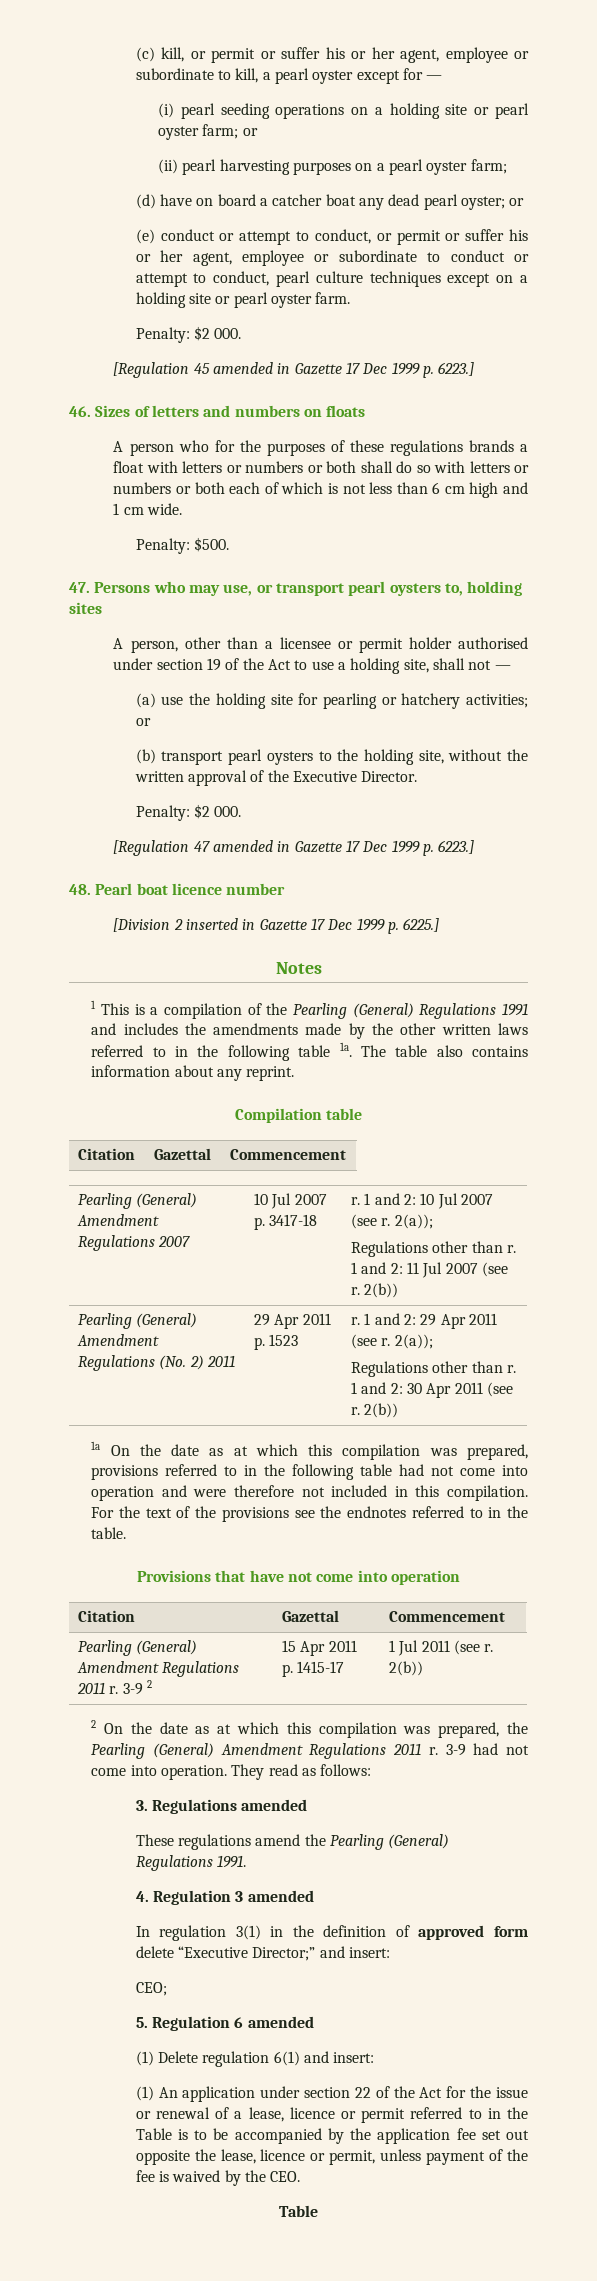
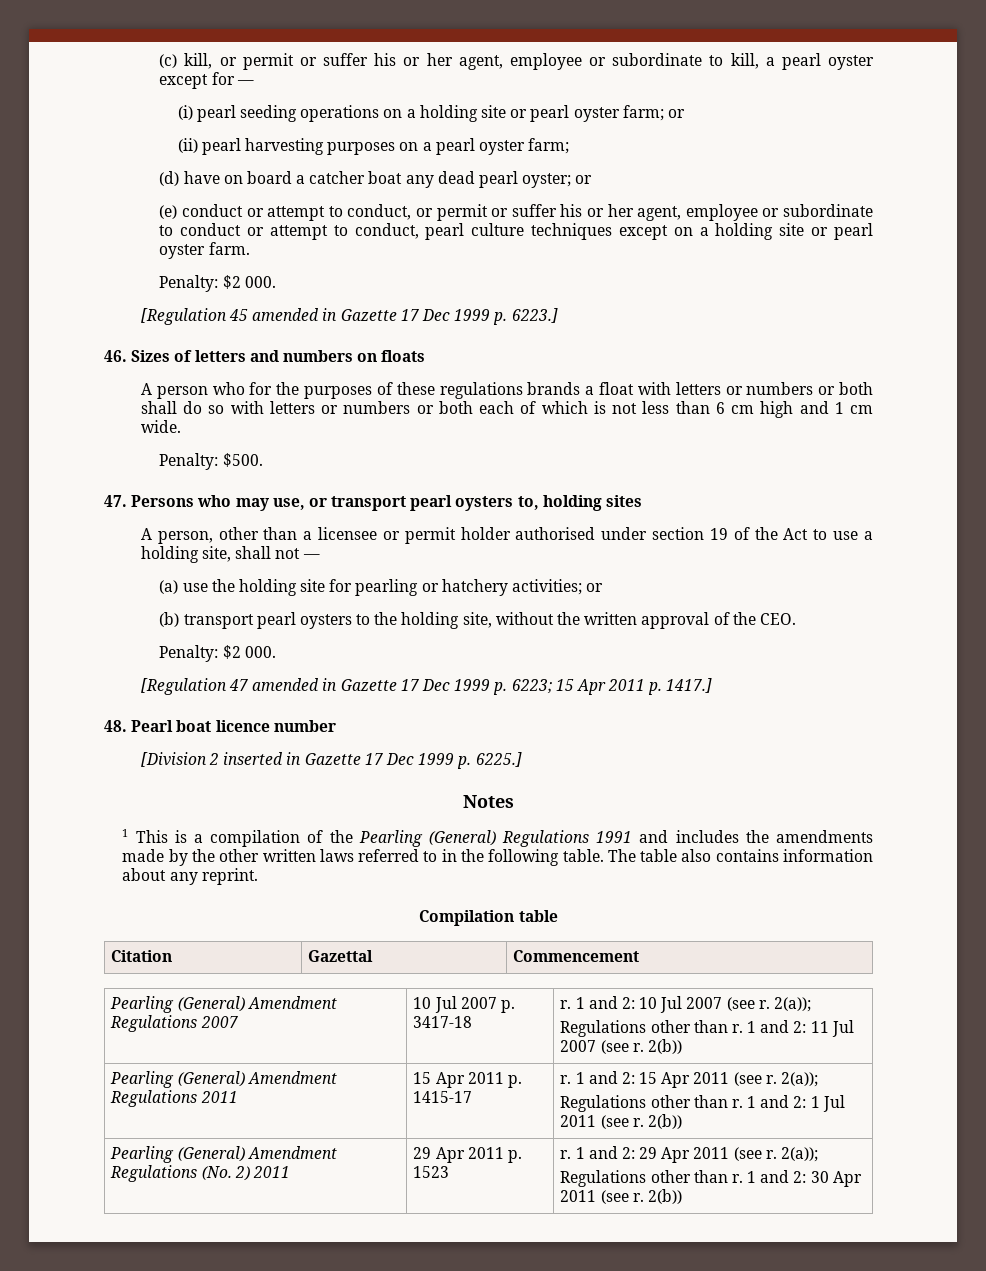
[292,771,418,782] Executive Director. -> [759,613,796,625] CEO.
[438,840,475,854] 6223.] -> [511,678,713,695] 6223; 15 Apr 2011 p. 1417.]
[298,1042,352,1057] table 1a. -> [562,849,604,862] table.
(399, 1290) none -> [110,1071,337,1088] [110,1090,238,1107] [413,1072,522,1088] [413,1091,473,1103] [560,1071,819,1088] [560,1095,845,1112] [560,1114,682,1129] // Pearling (General) Amendment Regulations 2011 | 15 Apr 2011 p. 1415-17 | r. 1 and 2: 15 Apr 2011 (see r. 2(a)); // Regulations other than r. 1 and 2: 1 Jul 2011 (see r. 2(b))
[91,1441,528,1460] [91,1464,529,1480] [91,1485,528,1501] [91,1506,529,1522] [91,1527,127,1539] [137,1570,460,1585] [78,1610,136,1622] [282,1610,340,1622] [389,1611,506,1622] [78,1640,198,1656] [77,1661,240,1677] [77,1680,153,1695] [282,1640,357,1656] [282,1661,345,1677] [389,1640,494,1656] [389,1661,424,1676] [91,1720,528,1738] [91,1743,530,1759] [91,1764,372,1780] [135,1799,308,1814] [135,1834,450,1850] [135,1855,247,1871] [135,1890,314,1905] [135,1925,528,1941] [135,1946,390,1961] [135,1982,167,1996] [135,2016,314,2031] [135,2051,375,2067] [135,2086,529,2102] [135,2107,528,2123] [135,2128,529,2144] [135,2149,528,2165] [135,2170,301,2186] [279,2205,318,2217] // 1a On the date as at which this compilation was prepared, provisions referred to in the following table had not come into operation and were therefore not included in this compilation. For the text of the provisions see the endnotes referred to in the table. // Provisions that have not come into operation // Citation | Gazettal | Commencement // Pearling (General) Amendment Regulations 2011 r. 3-9 2 | 15 Apr 2011 p. 1415-17 | 1 Jul 2011 (see r. 2(b)) // 2 On the date as at which this compilation was prepared, the Pearling (General) Amendment Regulations 2011 r. 3-9 had not come into operation. They read as follows: // 3. Regulations amended // These regulations amend the Pearling (General) Regulations 1991. // 4. Regulation 3 amended // In regulation 3(1) in the definition of approved form delete “Executive Director;” and insert: // CEO; // 5. Regulation 6 amended // (1) Delete regulation 6(1) and insert: // (1) An application under section 22 of the Act for the issue or renewal of a lease, licence or permit referred to in the Table is to be accompanied by the application fee set out opposite the lease, licence or permit, unless payment of the fee is waived by the CEO. // Table -> (682, 1196) none

